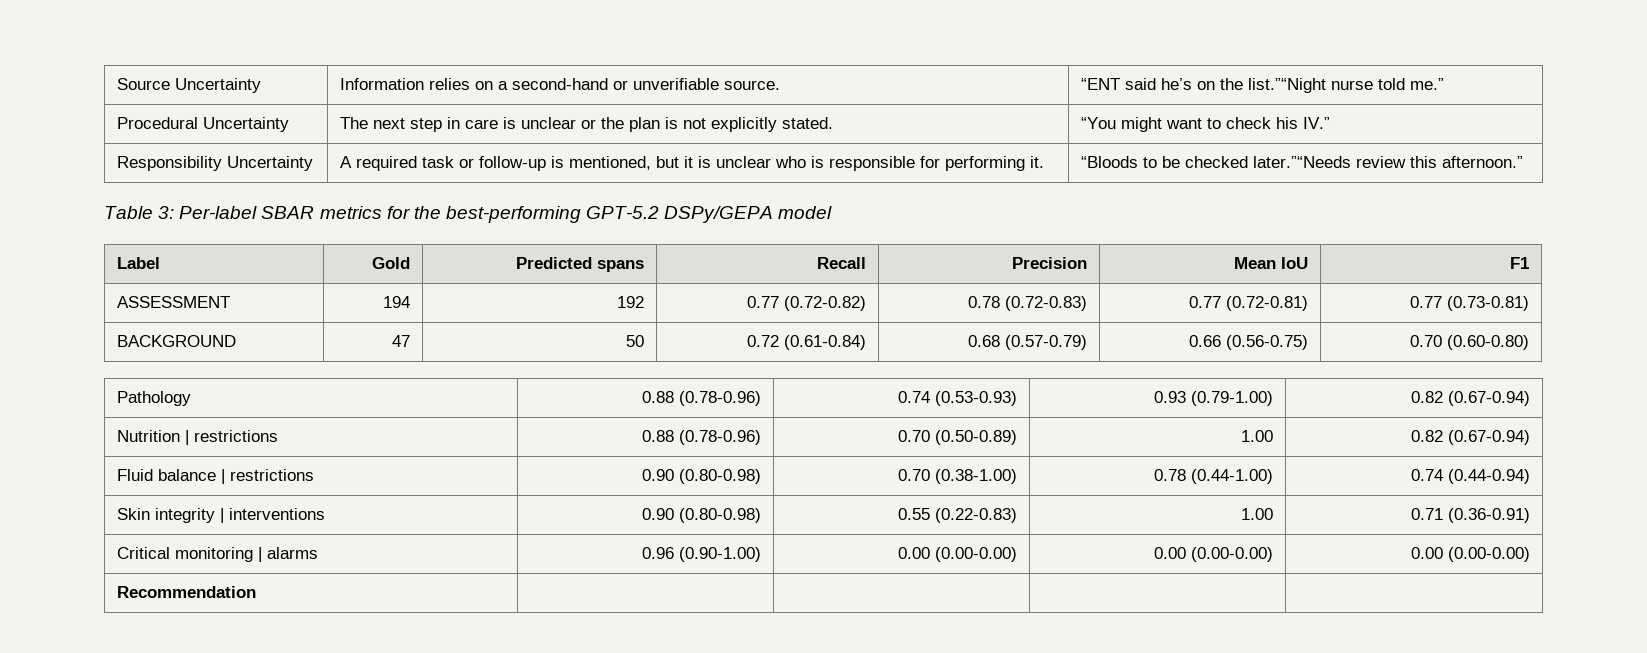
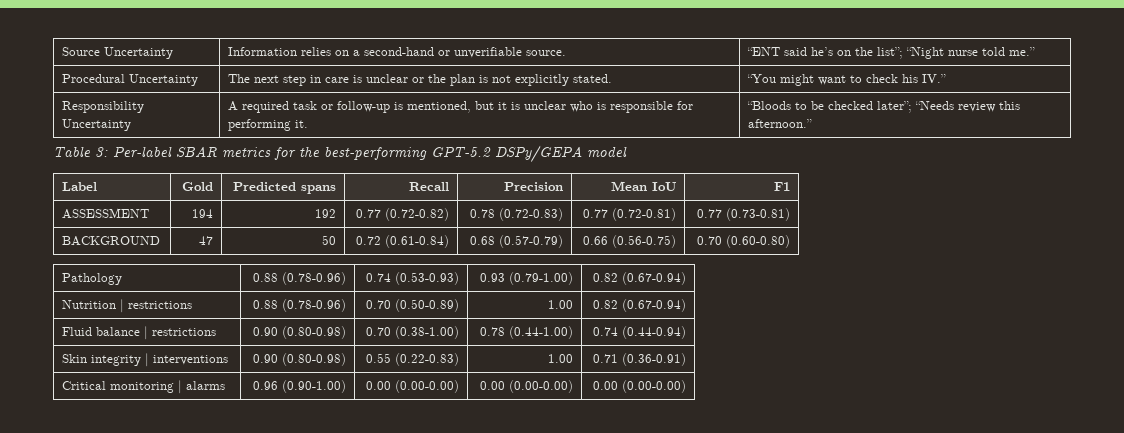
[1248,78,1327,93] list.”“Night -> [877,47,945,59] list”; “Night
[1253,156,1352,168] later.”“Needs -> [877,101,955,113] later”; “Needs
[117,586,257,598] // Recommendation | | | | -> (686, 386) none

